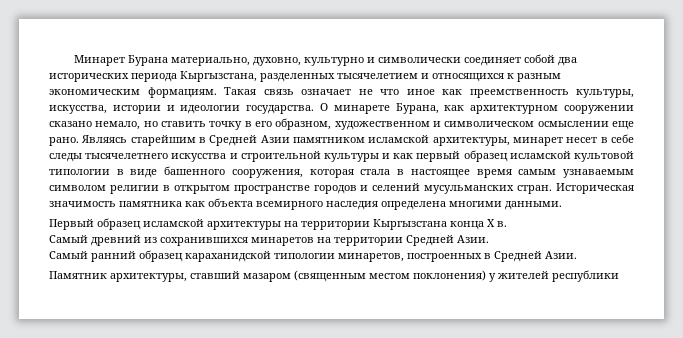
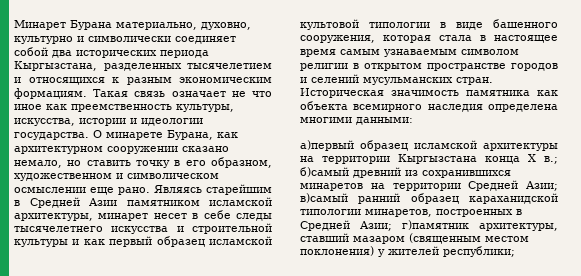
[505,201,562,210] [49,219,94,230] данными. // Первый -> [356,117,413,125] [300,140,354,151] данными: // а)первый
[497,221,507,227] [49,235,88,243] в. // Самый -> [544,156,558,164] [300,167,349,177] в.; б)самый
[457,235,489,243] [49,251,88,259] Азии. // Самый -> [526,181,558,191] [300,193,348,203] Азии; в)самый
[545,251,577,259] [49,271,107,279] Азии. // Памятник -> [360,220,469,231] Азии; г)памятник
[552,270,619,282] республики -> [443,246,515,257] республики;

